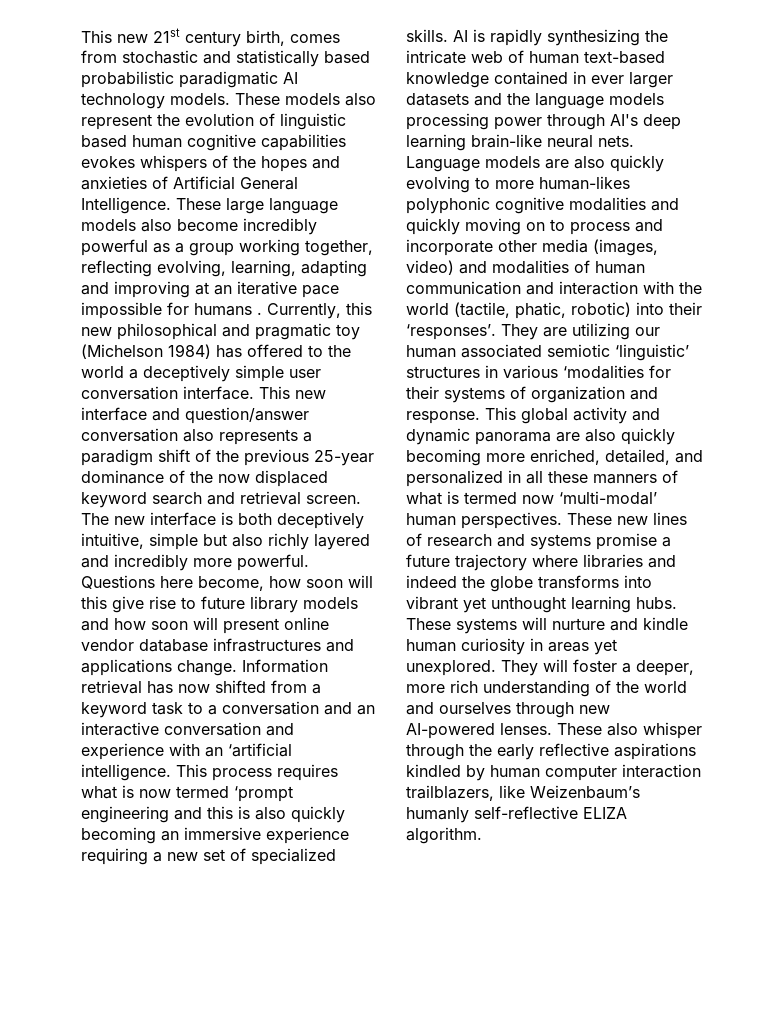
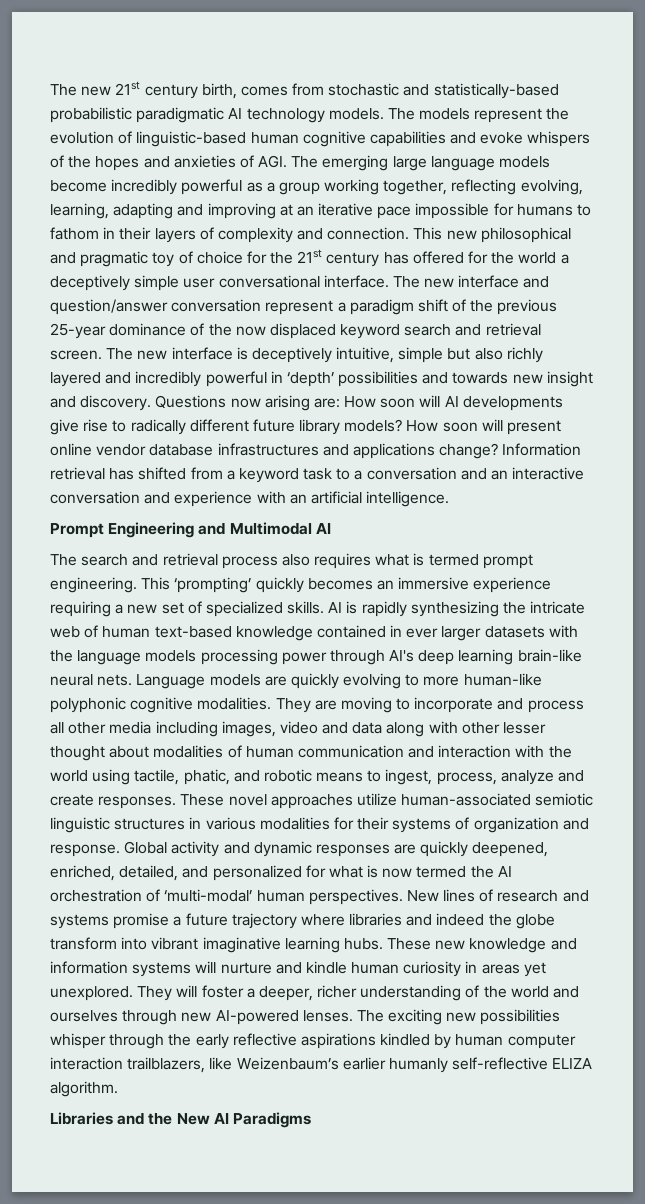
[81,30,112,43] This -> [50,84,77,96] The
[236,50,370,67] statistically based -> [433,83,559,99] statistically-based
[235,93,376,106] These models also -> [387,108,471,120] The models
[280,113,346,130] [81,135,127,148] linguistic based -> [136,131,247,147] linguistic-based
[81,156,135,168] evokes -> [450,132,524,144] and evoke
[173,176,298,190] [81,197,221,214] Artificial General Intelligence. These -> [258,155,389,171] AGI. The emerging
[141,219,172,232] also -> (551, 162) none
[257,302,372,319] . Currently, this -> [577,204,592,216] [50,227,443,243] to fathom in their layers of complexity and connection. This
[81,344,211,359] (Michelson 1984) -> [178,249,380,267] of choice for the 21st century
[308,345,323,357] to -> [468,251,489,264] for
[81,386,290,400] conversation interface. This -> [218,275,420,288] conversational interface. The
[183,429,298,445] also represents -> [265,300,334,315] represent
[238,513,272,525] both -> (248, 353) none
[193,554,309,571] [81,575,373,591] [81,596,358,613] [81,618,146,631] more powerful. Questions here become, how soon will this give rise to future library models and how -> [205,371,593,387] [50,395,563,411] [50,419,439,435] powerful in ‘depth’ possibilities and towards new insight and discovery. Questions now arising are: How soon will AI developments give rise to radically different future library models? How
[177,660,237,676] change. -> [439,443,499,459] change?
[178,684,210,693] now -> (135, 474) none
[228,743,292,757] ‘artificial -> [310,491,362,504] artificial
[176,764,338,781] [81,785,293,802] [81,806,345,823] [81,827,156,844] This process requires what is now termed ‘prompt engineering and this is also quickly becoming -> [50,522,331,538] [50,553,533,569] [50,577,373,593] // Prompt Engineering and Multimodal AI // The search and retrieval process also requires what is termed prompt engineering. This ‘prompting’ quickly becomes
[474,93,502,106] and -> [548,625,578,638] with
[574,156,605,169] also -> (287, 681) none
[539,176,630,190] human-likes -> [463,673,542,686] human-like
[569,197,679,211] [406,218,663,235] [406,239,658,256] [406,260,487,275] modalities and quickly moving on to process and incorporate other media (images, video) and -> [197,697,584,713] [50,721,547,737] [50,746,150,761] modalities. They are moving to incorporate and process all other media including images, video and data along with other lesser thought about
[454,302,702,319] [406,323,660,340] [406,344,689,361] (tactile, phatic, robotic) into their ‘responses’. They are utilizing our human associated semiotic ‘linguistic’ -> [92,769,585,785] [50,793,594,809] [50,817,110,833] using tactile, phatic, and robotic means to ingest, process, analyze and create responses. These novel approaches utilize human-associated semiotic linguistic
[563,365,644,379] ‘modalities -> [259,817,330,830] modalities
[485,407,568,424] This global -> [124,841,168,854] Global
[475,428,675,445] [406,449,703,466] [406,470,678,487] [406,491,554,505] panorama are also quickly becoming more enriched, detailed, and personalized in all these manners of what is termed now -> [315,841,549,857] [50,865,512,881] [50,889,161,902] responses are quickly deepened, enriched, detailed, and personalized for what is now termed the AI orchestration of
[567,513,648,525] These new -> [406,890,439,902] New
[538,575,619,589] transforms -> [50,937,117,950] transform
[463,597,566,613] yet unthought -> [202,937,281,953] imaginative
(451, 624) none -> [435,938,577,953] [50,961,128,974] new knowledge and information
[406,680,478,693] more rich -> [317,985,358,998] richer
[557,723,638,736] These also -> [356,1009,561,1025] The exciting new possibilities
(640, 792) none -> [342,1057,386,1070] earlier
(482, 835) none -> [50,1112,311,1128] // Libraries and the New AI Paradigms

